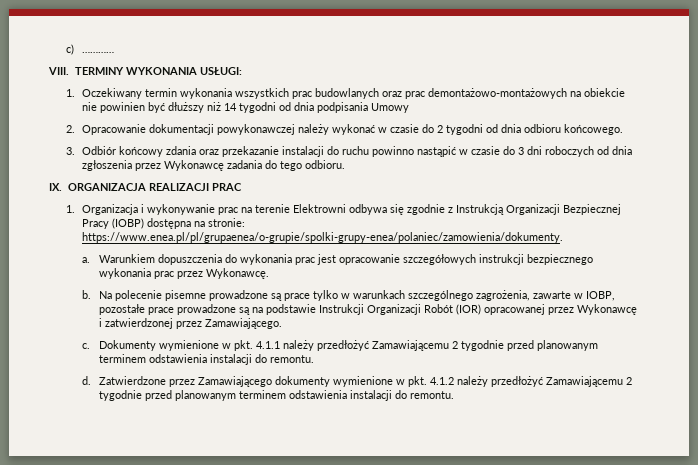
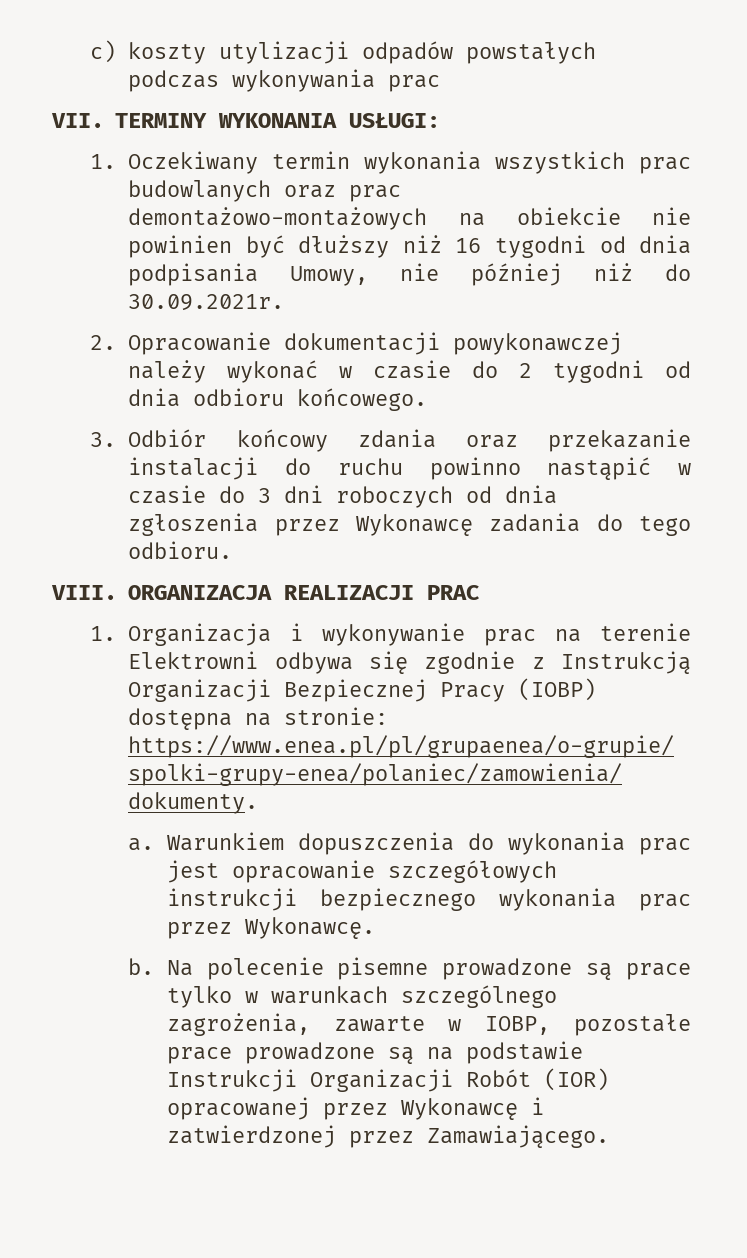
[82,52,115,53] [48,67,69,75] ………… // VIII. -> [128,41,597,64] [128,69,441,92] [51,113,104,128] koszty utylizacji odpadów powstałych podczas wykonywania prac // VII.
[224,103,238,111] 14 -> [455,238,482,253] 16
[371,103,410,113] Umowy -> [290,263,691,286] [128,294,285,311] Umowy, nie później niż do 30.09.2021r.
[49,183,62,191] IX. -> [51,585,117,600] VIII.
[82,340,598,351] [98,354,314,365] [82,376,632,387] [98,390,454,401] // c. Dokumenty wymienione w pkt. 4.1.1 należy przedłożyć Zamawiającemu 2 tygodnie przed planowanym terminem odstawienia instalacji do remontu. // d. Zatwierdzone przez Zamawiającego dokumenty wymienione w pkt. 4.1.2 należy przedłożyć Zamawiającemu 2 tygodnie przed planowanym terminem odstawienia instalacji do remontu. -> (609, 1136) none

